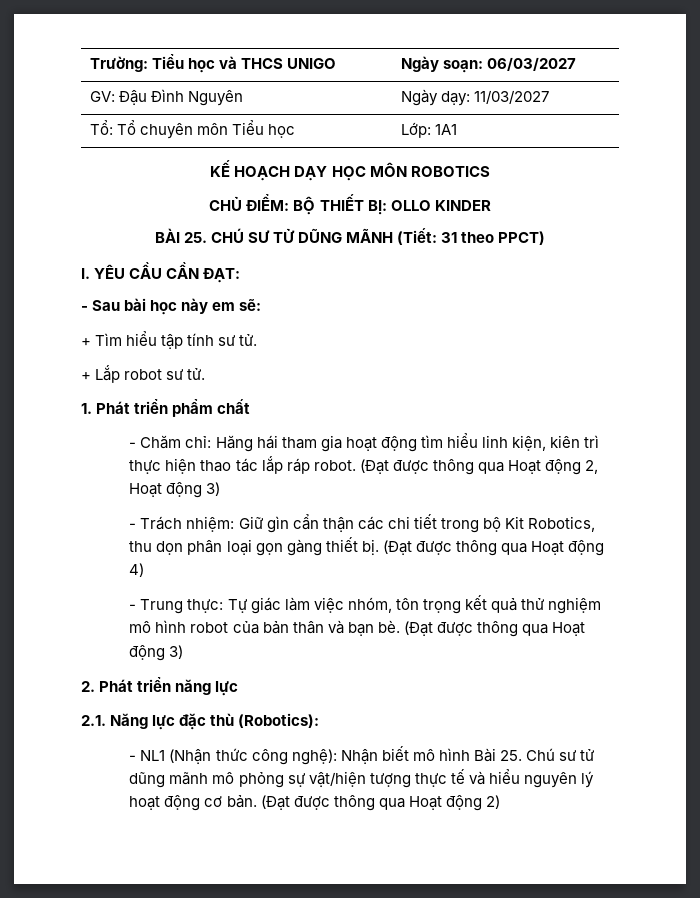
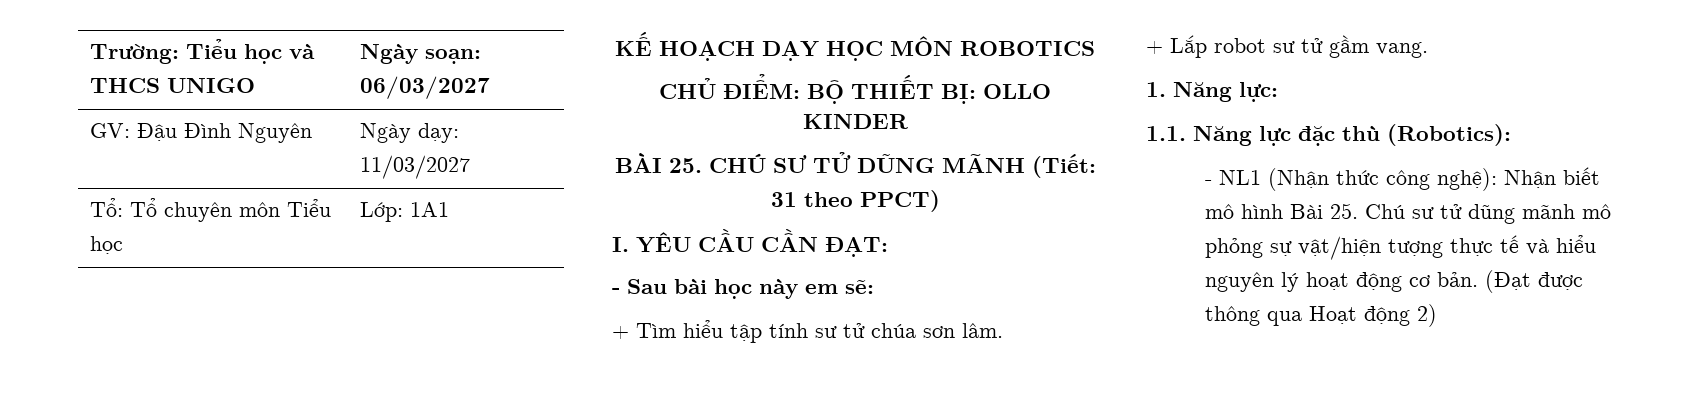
[239,334,258,346] tử. -> [843,323,1003,338] tử chúa sơn lâm.
[187,368,206,380] [81,399,251,417] [129,433,600,452] [129,456,599,475] [129,481,221,498] [129,514,596,533] [129,537,605,556] [129,563,145,577] [129,595,602,614] [129,620,586,637] [129,644,184,661] [81,677,239,696] [81,715,106,726] tử. // 1. Phát triển phẩm chất // - Chăm chỉ: Hăng hái tham gia hoạt động tìm hiểu linh kiện, kiên trì thực hiện thao tác lắp ráp robot. (Đạt được thông qua Hoạt động 2, Hoạt động 3) // - Trách nhiệm: Giữ gìn cẩn thận các chi tiết trong bộ Kit Robotics, thu dọn phân loại gọn gàng thiết bị. (Đạt được thông qua Hoạt động 4) // - Trung thực: Tự giác làm việc nhóm, tôn trọng kết quả thử nghiệm mô hình robot của bản thân và bạn bè. (Đạt được thông qua Hoạt động 3) // 2. Phát triển năng lực // 2.1. -> [1301,35,1428,58] [1146,82,1278,102] [1146,126,1186,141] tử gầm vang. // 1. Năng lực: // 1.1.

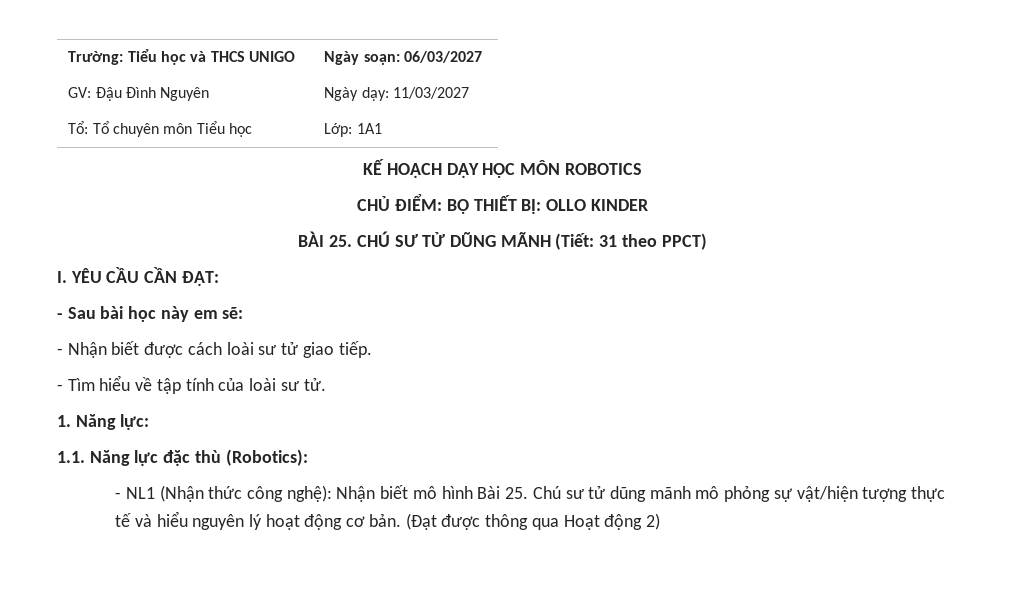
[612,326,629,339] + -> [57,341,372,358] [57,384,63,391] - Nhận biết được cách loài sư tử giao tiếp. // -
(723, 329) none -> [135,377,153,391] về
[815,323,1003,338] [1146,35,1428,58] sư tử chúa sơn lâm. // + Lắp robot sư tử gầm vang. -> [218,378,326,391] của loài sư tử.

